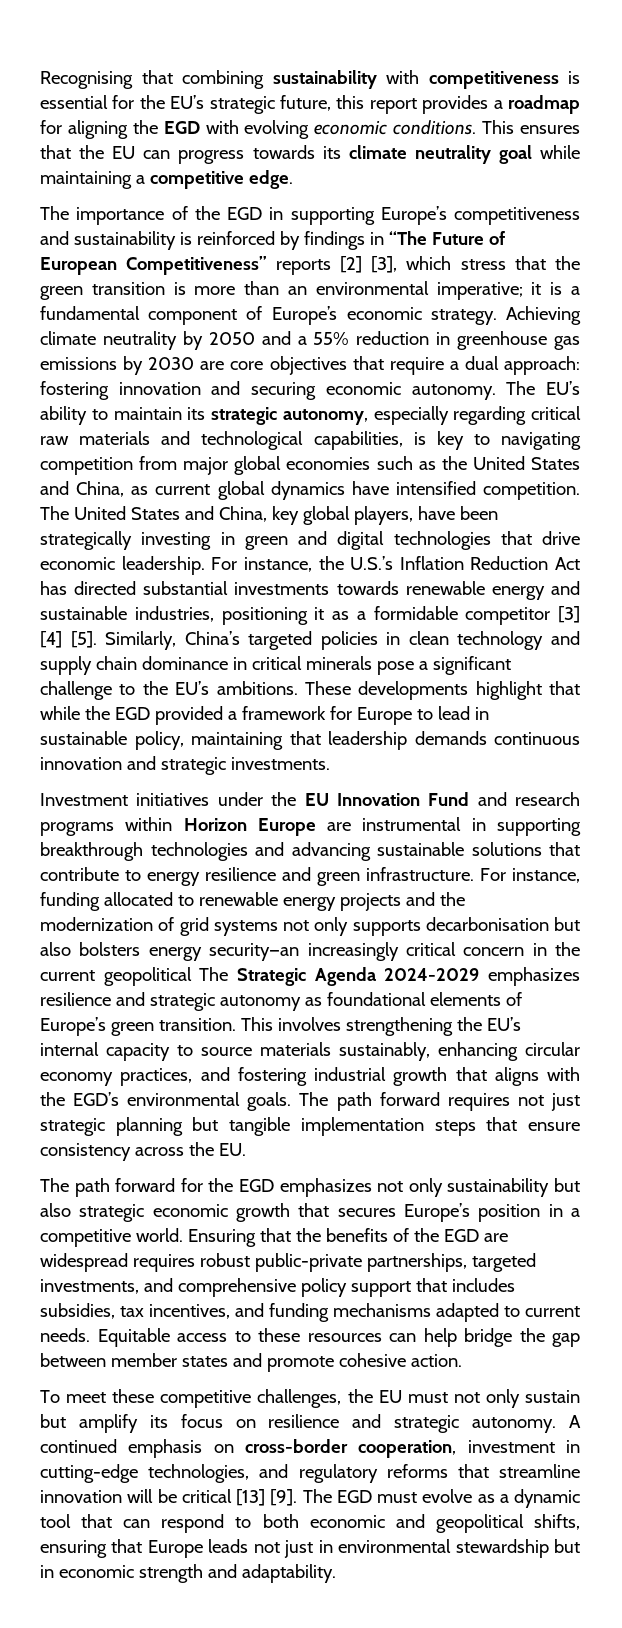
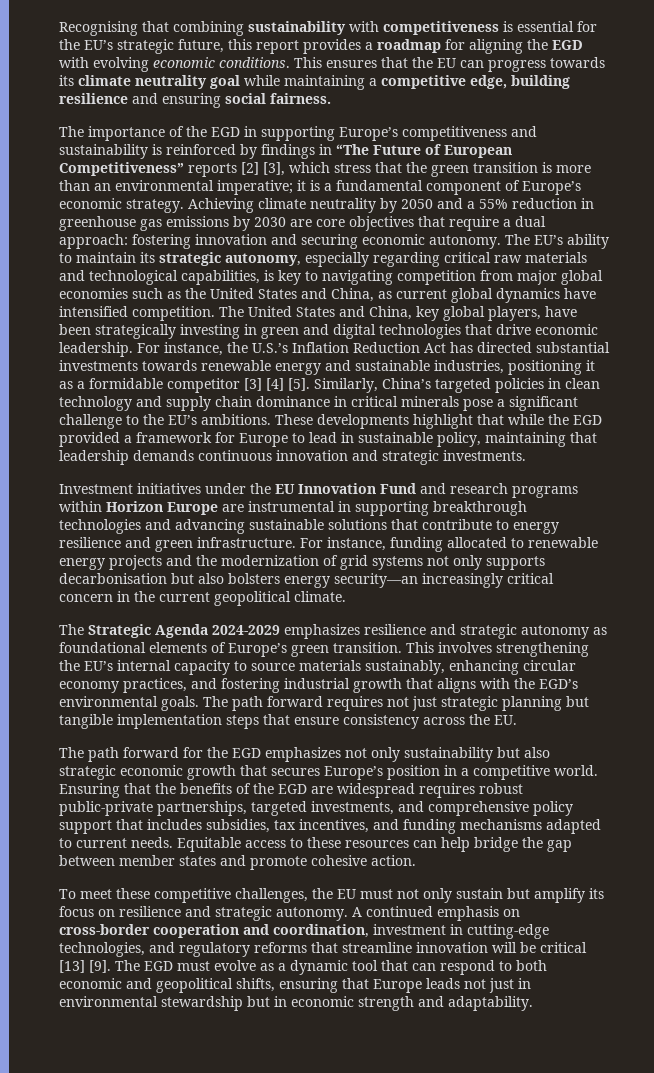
[248,170,293,189] edge. -> [470,75,570,89] [59,93,331,108] edge, building resilience and ensuring social fairness.
(192, 976) none -> [294,591,346,602] climate. //
[358,1440,457,1458] cooperation, -> [153,924,369,938] cooperation and coordination,

